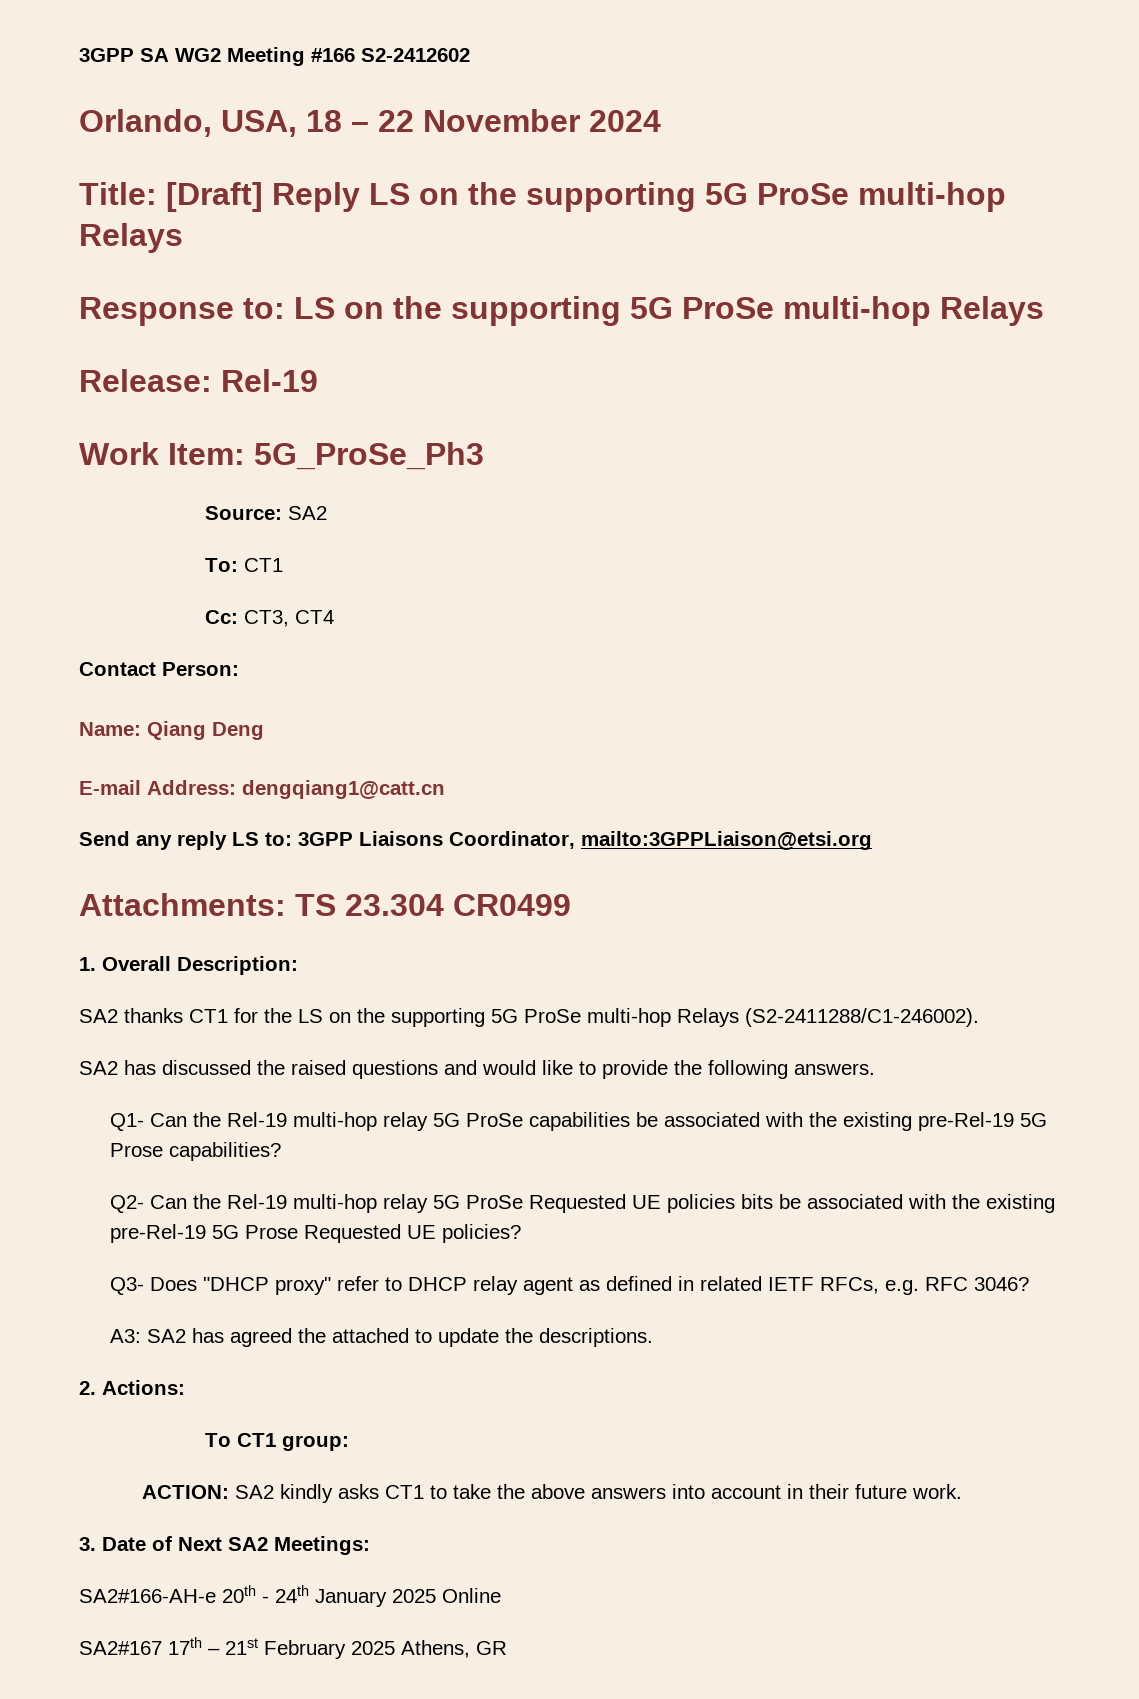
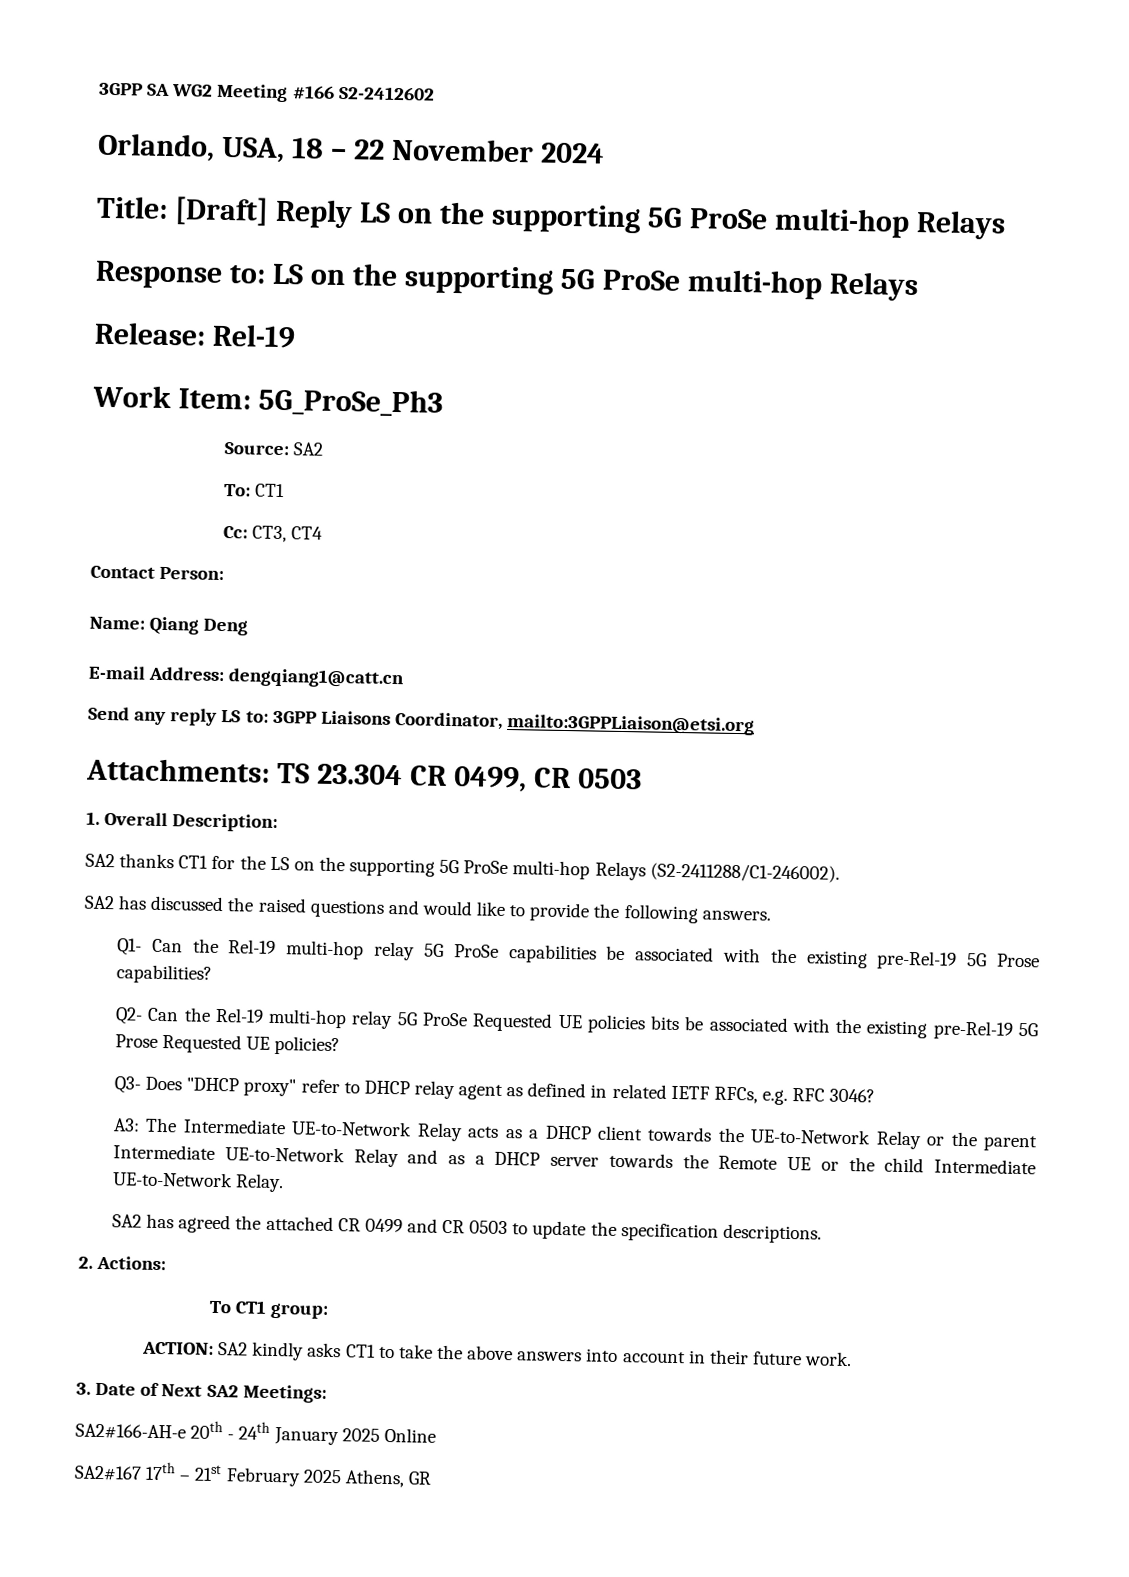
[453,894,571,916] CR0499 -> [409,765,642,793] CR 0499, CR 0503
(142, 1336) none -> [145,1117,1039,1152] [113,1144,1037,1175] [113,1171,285,1193] The Intermediate UE-to-Network Relay acts as a DHCP client towards the UE-to-Network Relay or the parent Intermediate UE-to-Network Relay and as a DHCP server towards the Remote UE or the child Intermediate UE-to-Network Relay. //
(410, 1335) none -> [337,1218,509,1235] CR 0499 and CR 0503
(534, 1335) none -> [620,1223,719,1242] specification

